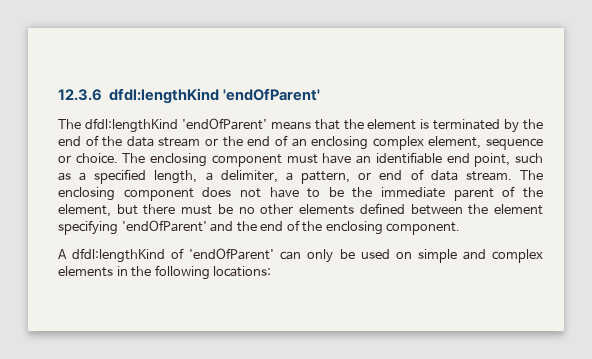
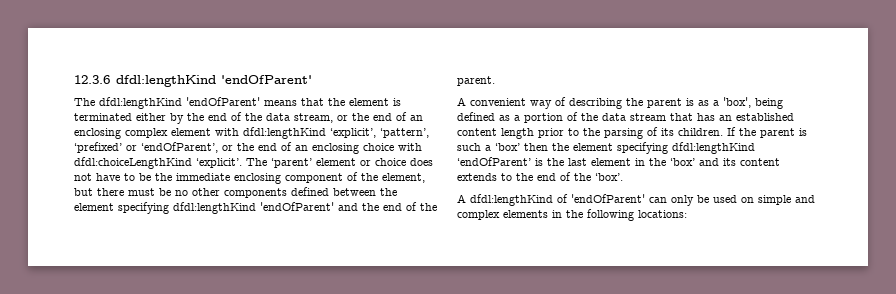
(501, 124) none -> [136,113,166,121] either
[158,137,201,147] stream -> [294,113,333,123] stream,
[428,136,543,150] [58,152,544,167] [58,169,543,184] [58,187,194,201] element, sequence or choice. The enclosing component must have an identifiable end point, such as a specified length, a delimiter, a pattern, or end of data stream. The enclosing component -> [171,127,429,139] [74,142,422,154] [74,157,406,169] element with dfdl:lengthKind ‘explicit’, ‘pattern’, ‘prefixed’ or ‘endOfParent’, or the end of an enclosing choice with dfdl:choiceLengthKind ‘explicit’. The ‘parent’ element or choice
[453,188,494,201] parent -> [234,173,343,184] enclosing component
[299,204,355,215] elements -> [224,188,287,198] components
(118, 227) none -> [173,202,256,214] dfdl:lengthKind
[325,221,461,235] enclosing component. -> [457,76,495,86] [457,97,783,109] [457,112,794,123] [457,127,807,139] [457,142,755,154] [457,157,780,166] [457,172,623,181] parent. // A convenient way of describing the parent is as a 'box', being defined as a portion of the data stream that has an established content length prior to the parsing of its children. If the parent is such a ‘box’ then the element specifying dfdl:lengthKind ‘endOfParent’ is the last element in the ‘box’ and its content extends to the end of the ‘box’.

